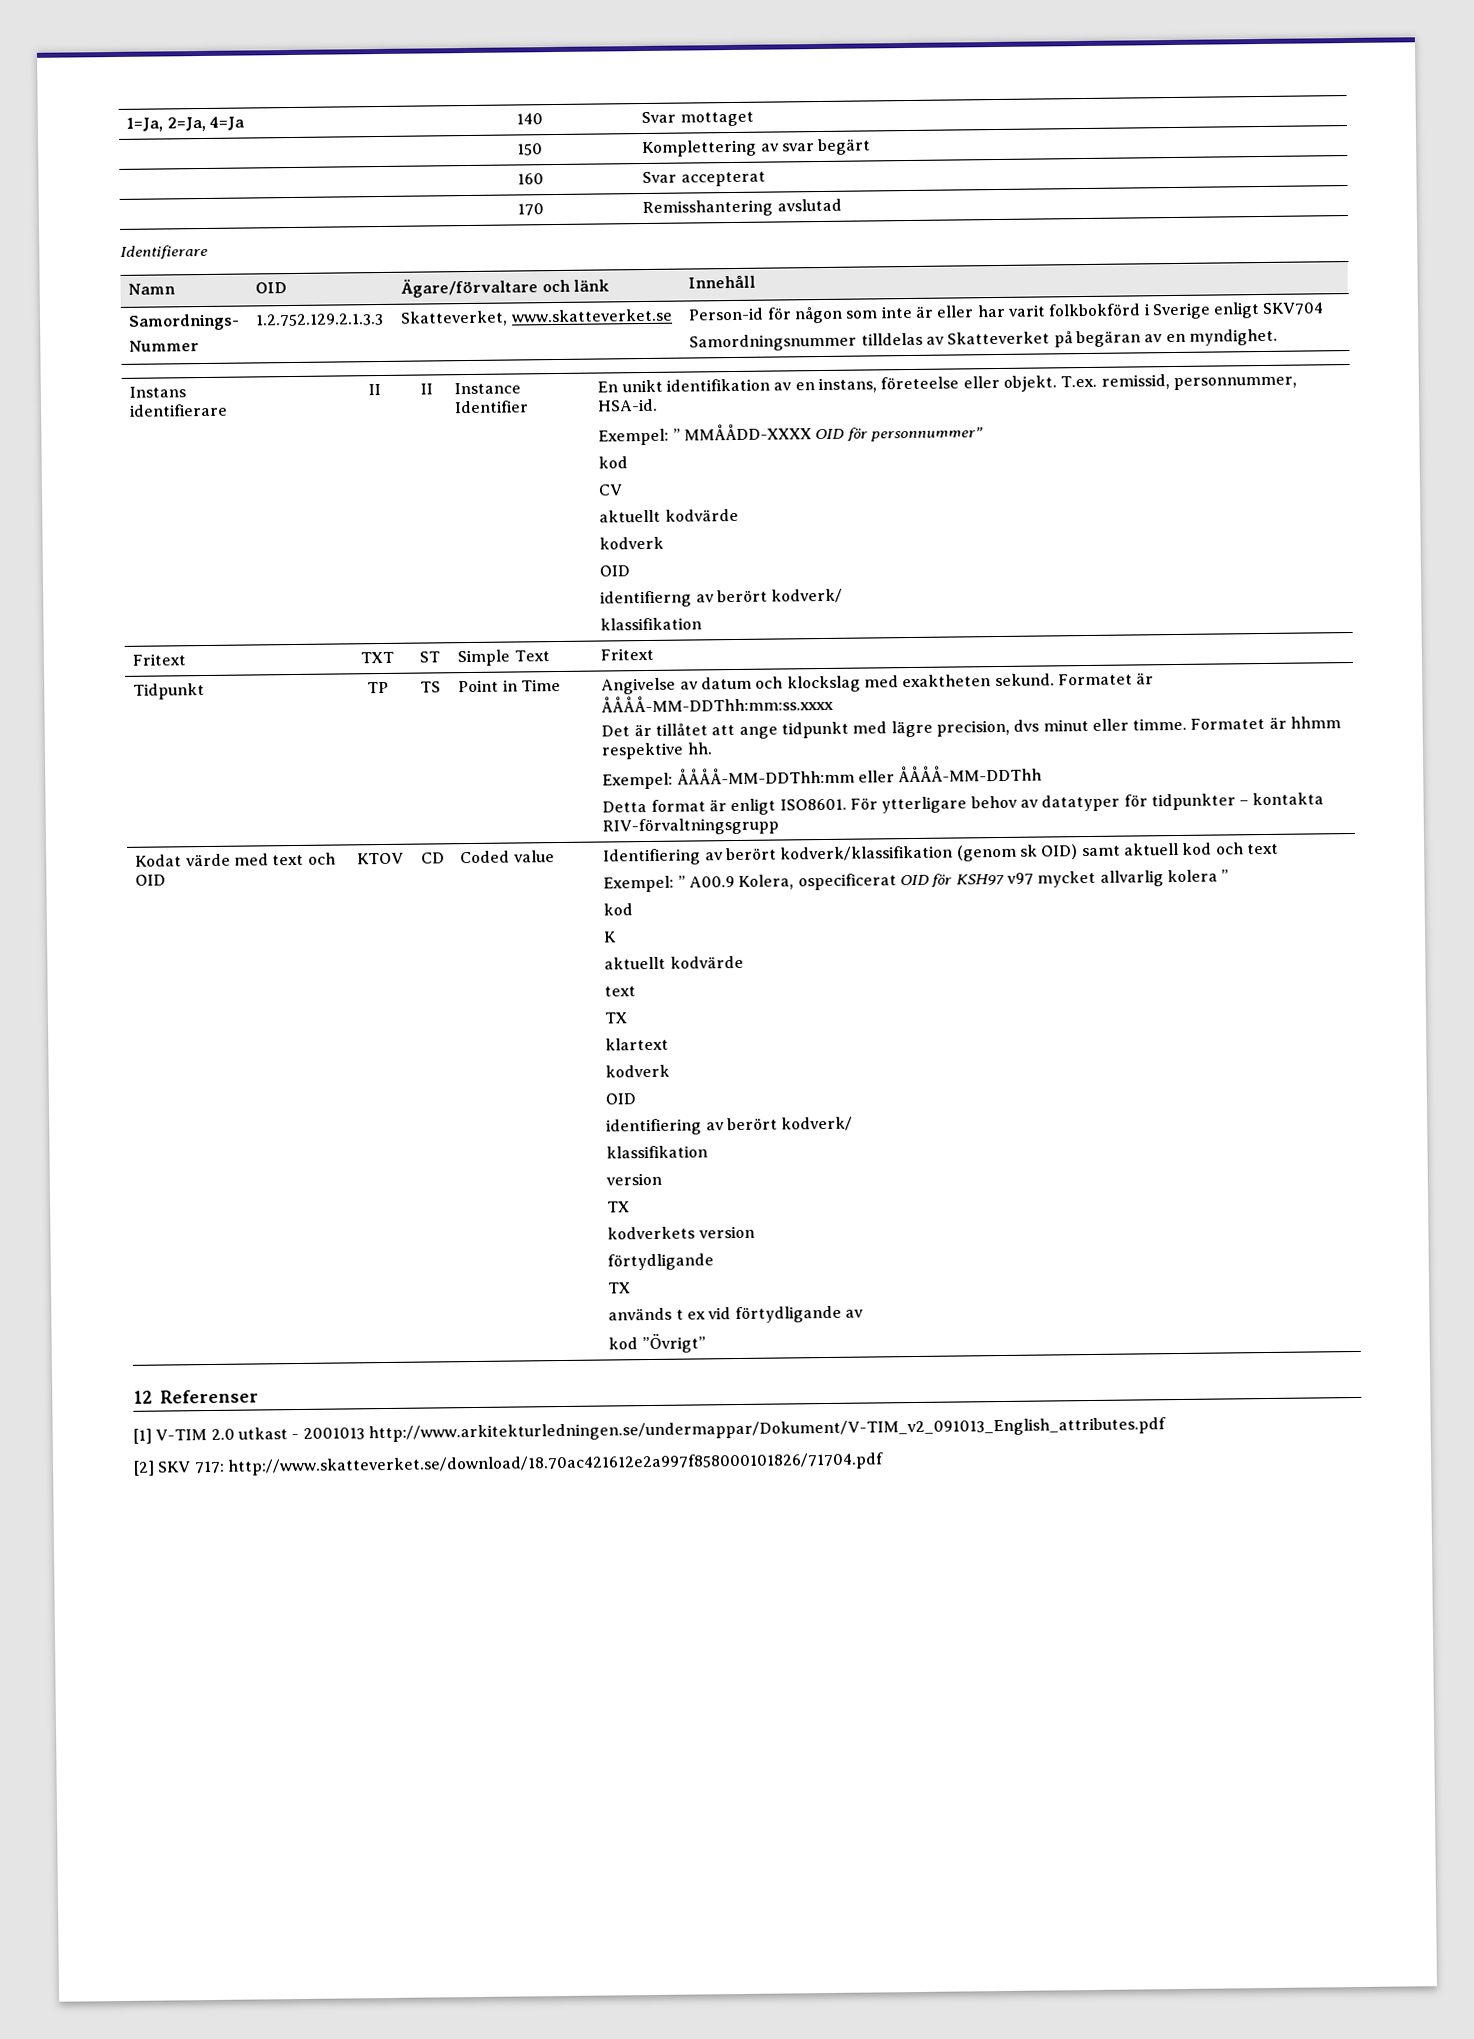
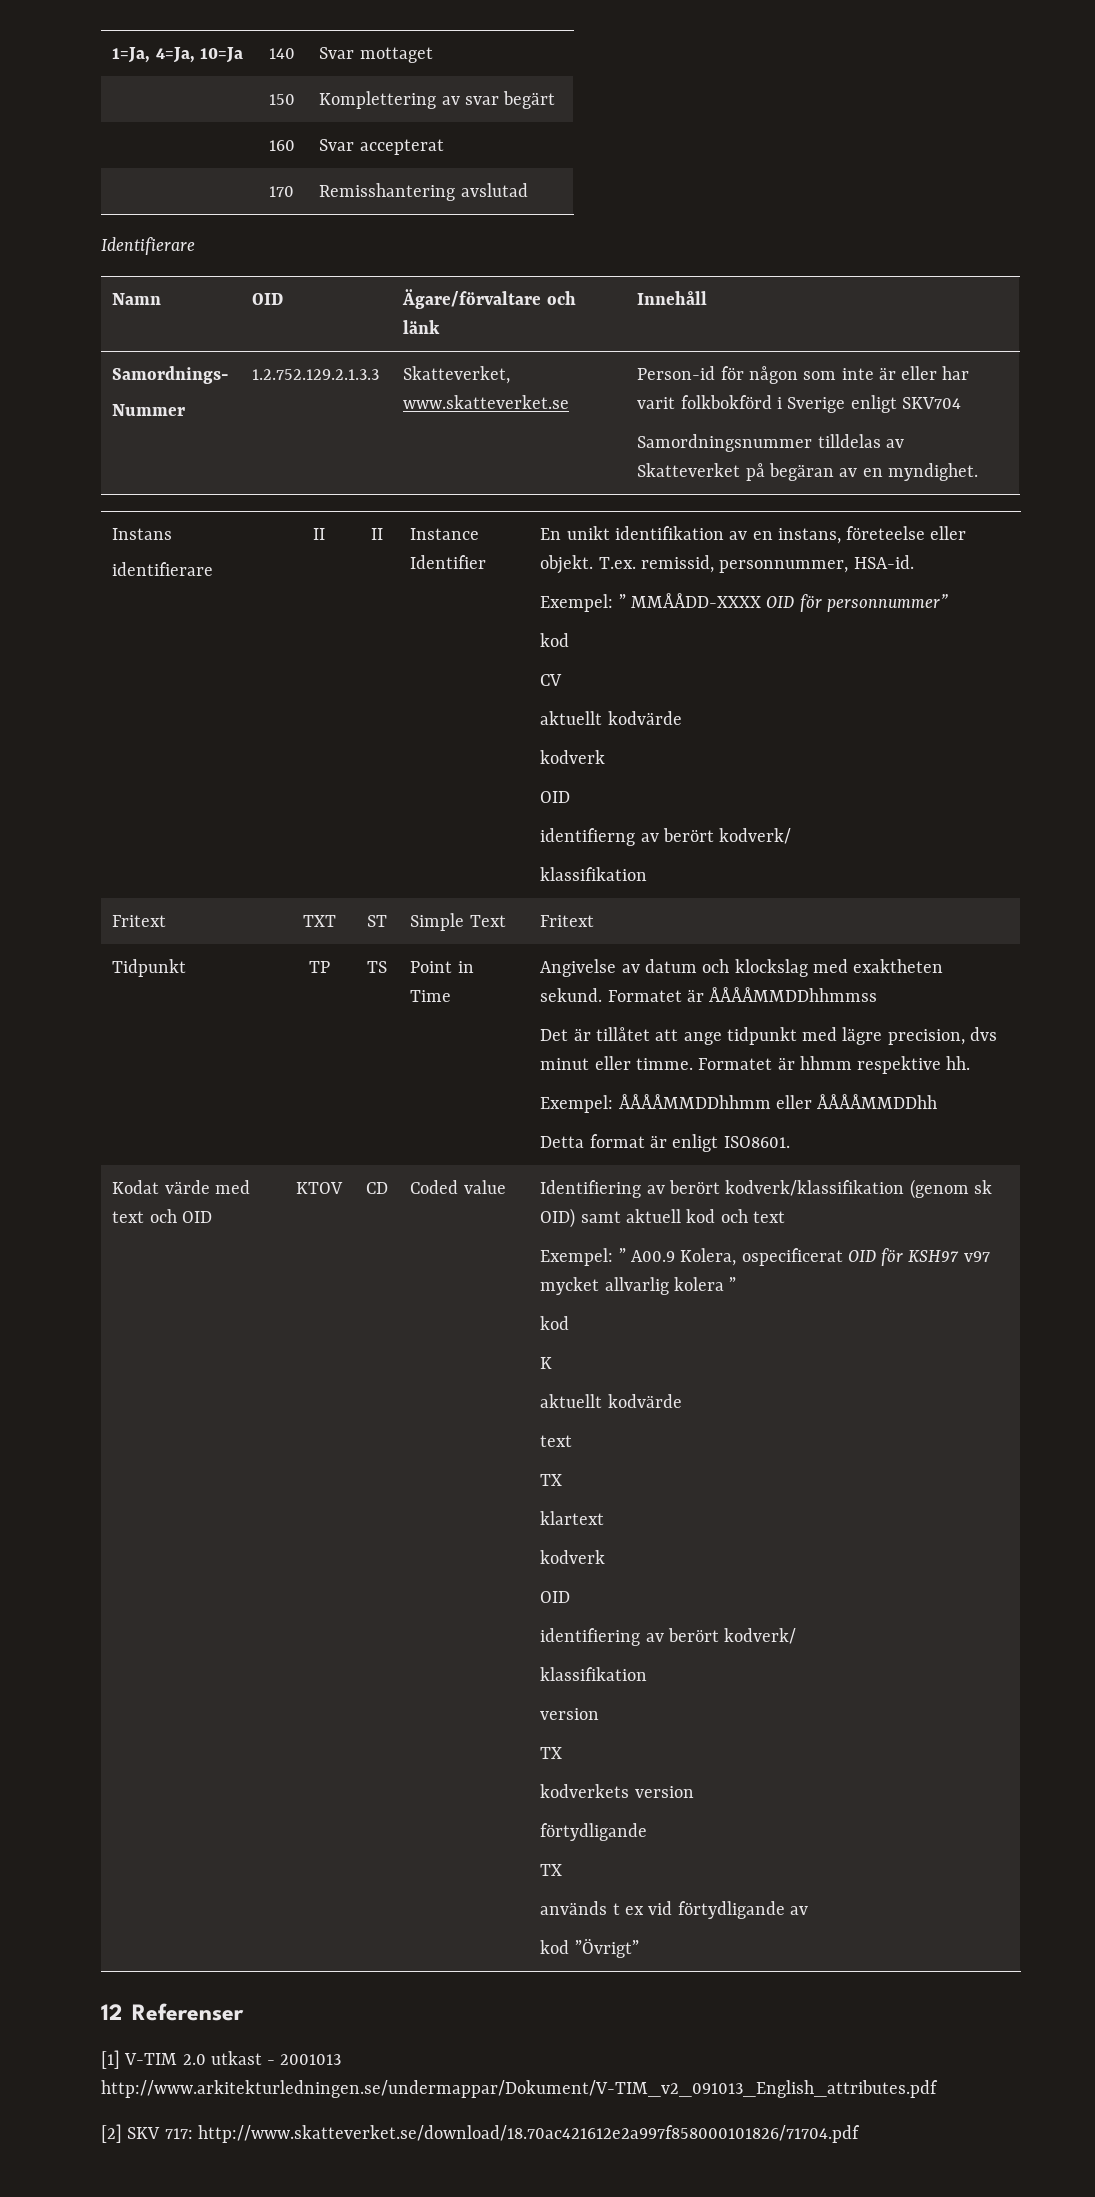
[166,116,245,132] 2=Ja, 4=Ja -> [155,47,244,63] 4=Ja, 10=Ja
[601,693,835,713] ÅÅÅÅ-MM-DDThh:mm:ss.xxxx -> [709,987,878,1002] ÅÅÅÅMMDDhhmmss
[676,764,1043,785] ÅÅÅÅ-MM-DDThh:mm eller ÅÅÅÅ-MM-DDThh -> [618,1094,938,1109] ÅÅÅÅMMDDhhmm eller ÅÅÅÅMMDDhh
[849,792,1325,814] [602,817,780,836] För ytterligare behov av datatyper för tidpunkter – kontakta RIV-förvaltningsgrupp -> (790, 1142) none

